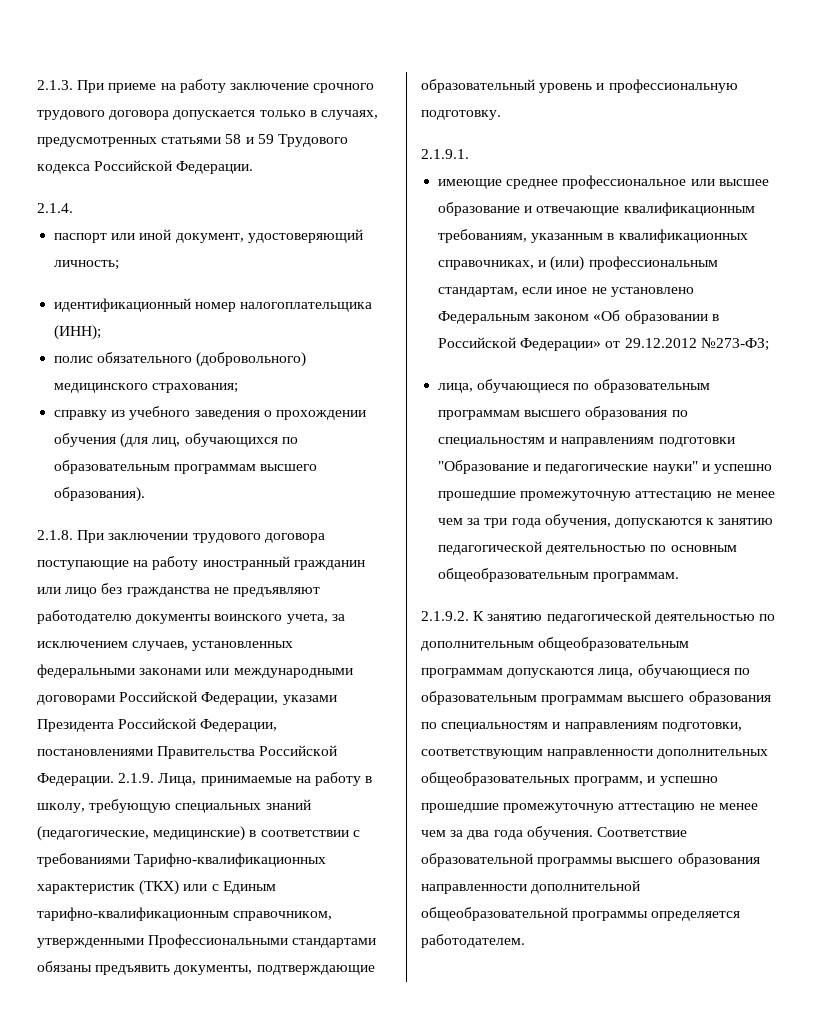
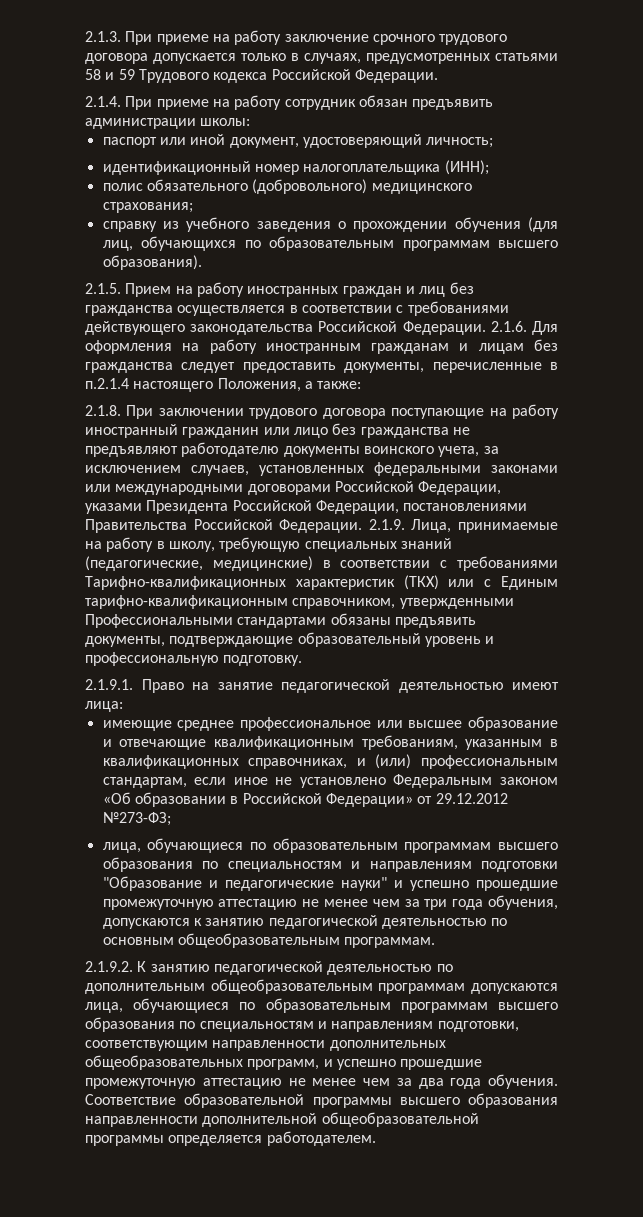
(73, 208) none -> [125,95,494,110] [85,118,251,129] При приеме на работу сотрудник обязан предъявить администрации школы:
(146, 494) none -> [85,282,474,297] [85,301,509,316] [85,321,558,335] [85,339,558,354] [85,362,559,373] [85,378,362,392] // 2.1.5. Прием на работу иностранных граждан и лиц без гражданства осуществляется в соответствии с требованиями действующего законодательства Российской Федерации. 2.1.6. Для оформления на работу иностранным гражданам и лицам без гражданства следует предоставить документы, перечисленные в п.2.1.4 настоящего Положения, а также:
(469, 154) none -> [141,679,559,693] [85,701,123,712] Право на занятие педагогической деятельностью имеют лица:

